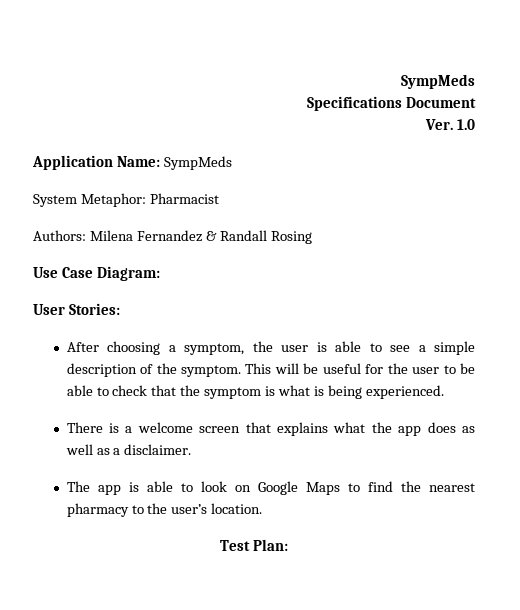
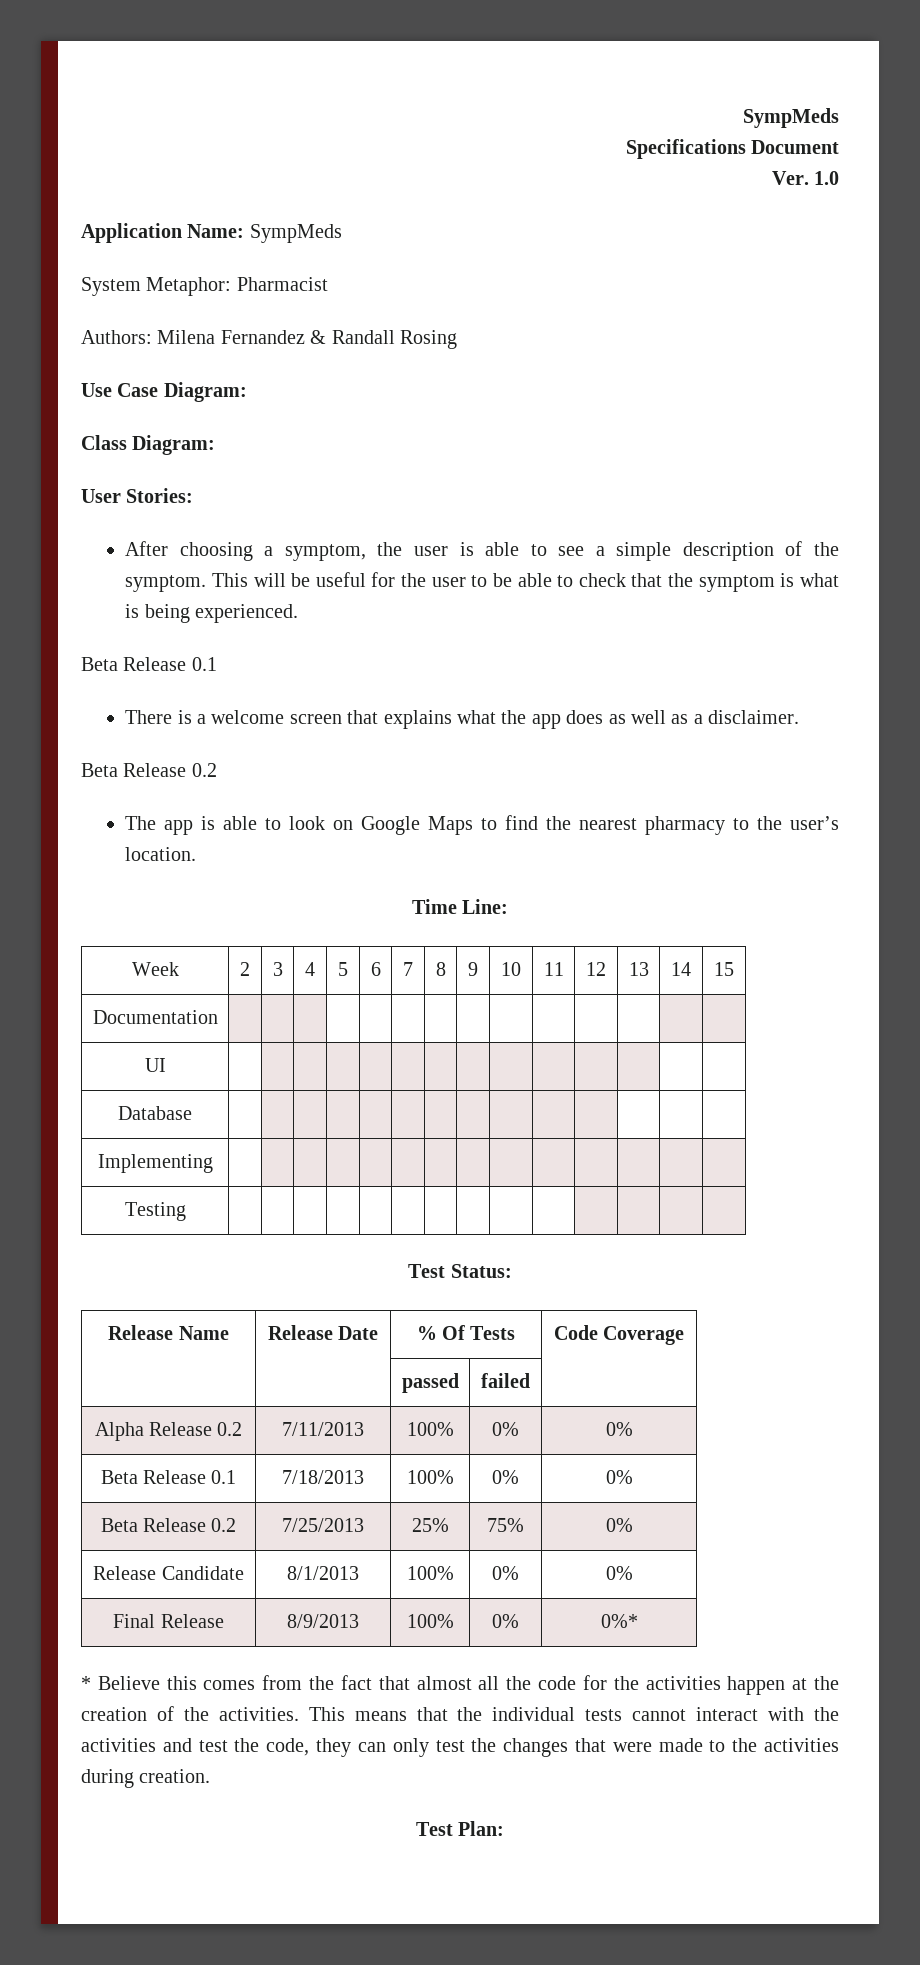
(160, 273) none -> [81,435,216,455] // Class Diagram:
(444, 392) none -> [81,657,217,671] // Beta Release 0.1
(192, 449) none -> [81,763,217,777] // Beta Release 0.2
(263, 508) none -> [411,899,509,914] [131,962,179,976] [240,962,250,976] [272,962,283,976] [305,962,315,976] [338,962,348,976] [370,962,381,976] [403,962,413,976] [435,962,446,976] [468,962,478,976] [501,962,521,976] [543,962,564,976] [586,962,606,976] [628,962,649,976] [671,962,691,976] [714,962,734,976] [92,1010,218,1024] [144,1058,166,1072] [118,1106,192,1120] [97,1154,213,1173] [124,1202,186,1221] [408,1264,512,1278] [108,1325,229,1340] [267,1325,379,1340] [416,1325,516,1340] [553,1325,685,1345] [401,1373,459,1393] [481,1373,530,1388] [94,1422,243,1441] [282,1422,364,1436] [406,1422,454,1436] [492,1422,519,1436] [605,1422,633,1436] [100,1470,237,1484] [282,1470,364,1484] [406,1470,454,1484] [492,1470,519,1484] [605,1470,633,1484] [100,1518,237,1532] [282,1518,364,1532] [411,1518,449,1532] [487,1518,524,1532] [605,1518,633,1532] [93,1566,244,1580] [287,1566,359,1580] [406,1566,454,1580] [492,1566,519,1580] [605,1566,633,1580] [113,1614,224,1628] [287,1614,359,1628] [406,1614,454,1628] [492,1614,519,1628] [600,1614,638,1628] [81,1675,840,1695] [81,1706,839,1721] [81,1738,839,1757] [81,1769,211,1788] // Time Line: // Week | 2 | 3 | 4 | 5 | 6 | 7 | 8 | 9 | 10 | 11 | 12 | 13 | 14 | 15 // Documentation | | | | | | | | | | | | | | // UI | | | | | | | | | | | | | | // Database | | | | | | | | | | | | | | // Implementing | | | | | | | | | | | | | | // Testing | | | | | | | | | | | | | | // Test Status: // Release Name | Release Date | % Of Tests | Code Coverage // | | passed | failed | // Alpha Release 0.2 | 7/11/2013 | 100% | 0% | 0% // Beta Release 0.1 | 7/18/2013 | 100% | 0% | 0% // Beta Release 0.2 | 7/25/2013 | 25% | 75% | 0% // Release Candidate | 8/1/2013 | 100% | 0% | 0% // Final Release | 8/9/2013 | 100% | 0% | 0%* // * Believe this comes from the fact that almost all the code for the activities happen at the creation of the activities. This means that the individual tests cannot interact with the activities and test the code, they can only test the changes that were made to the activities during creation.

